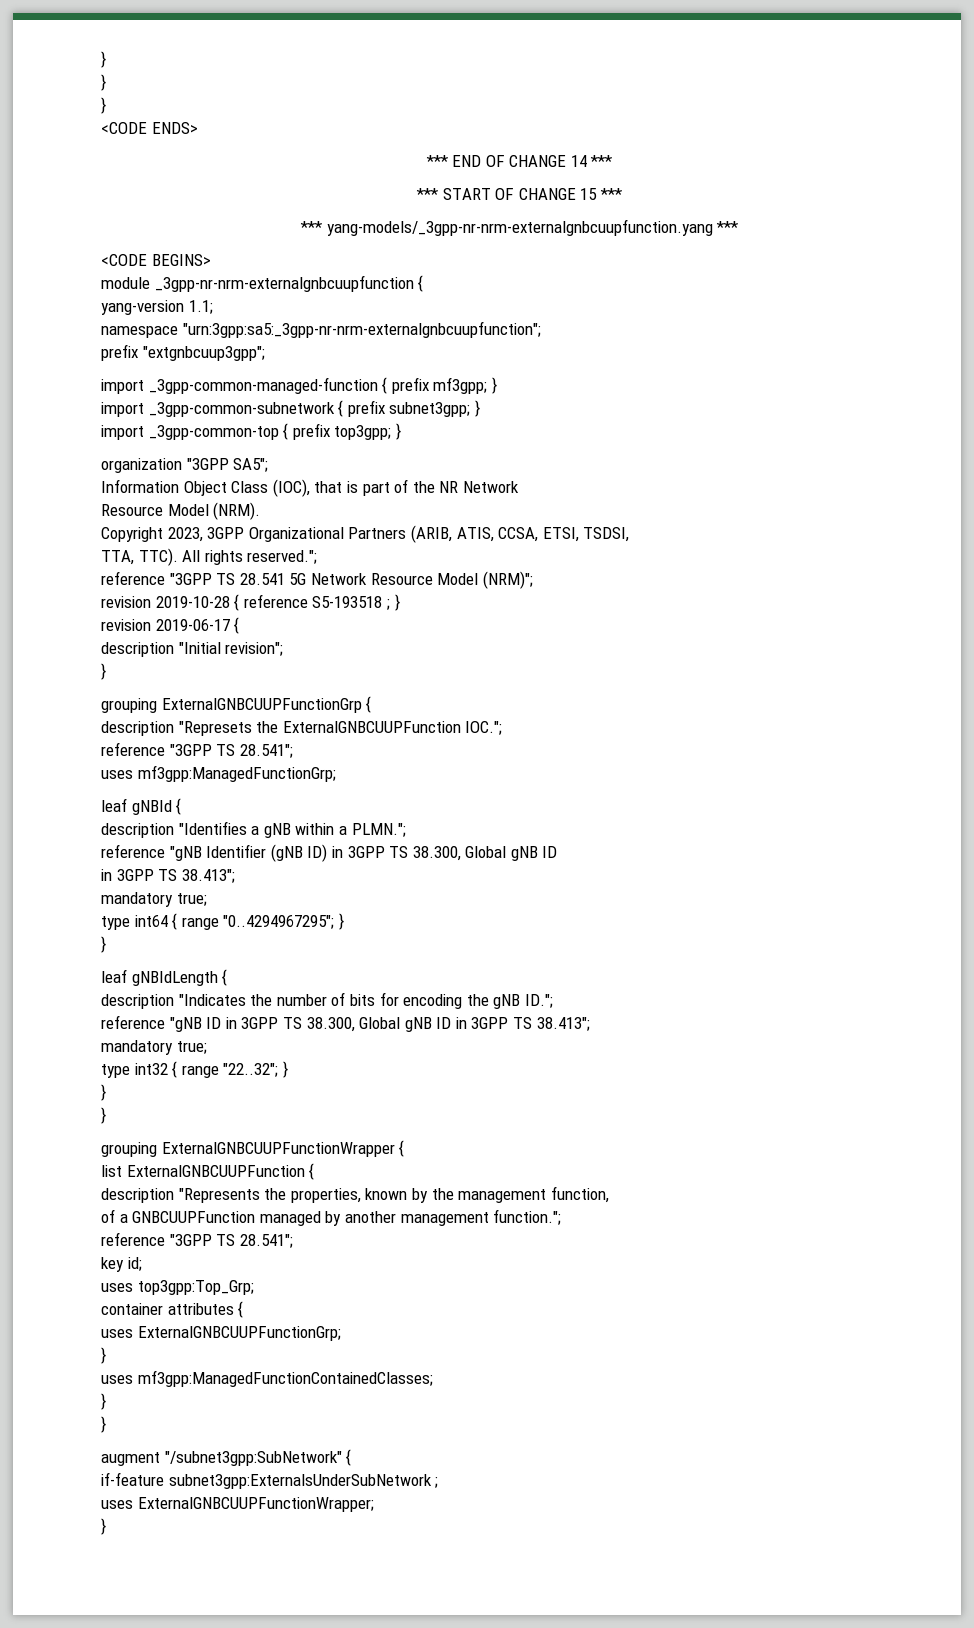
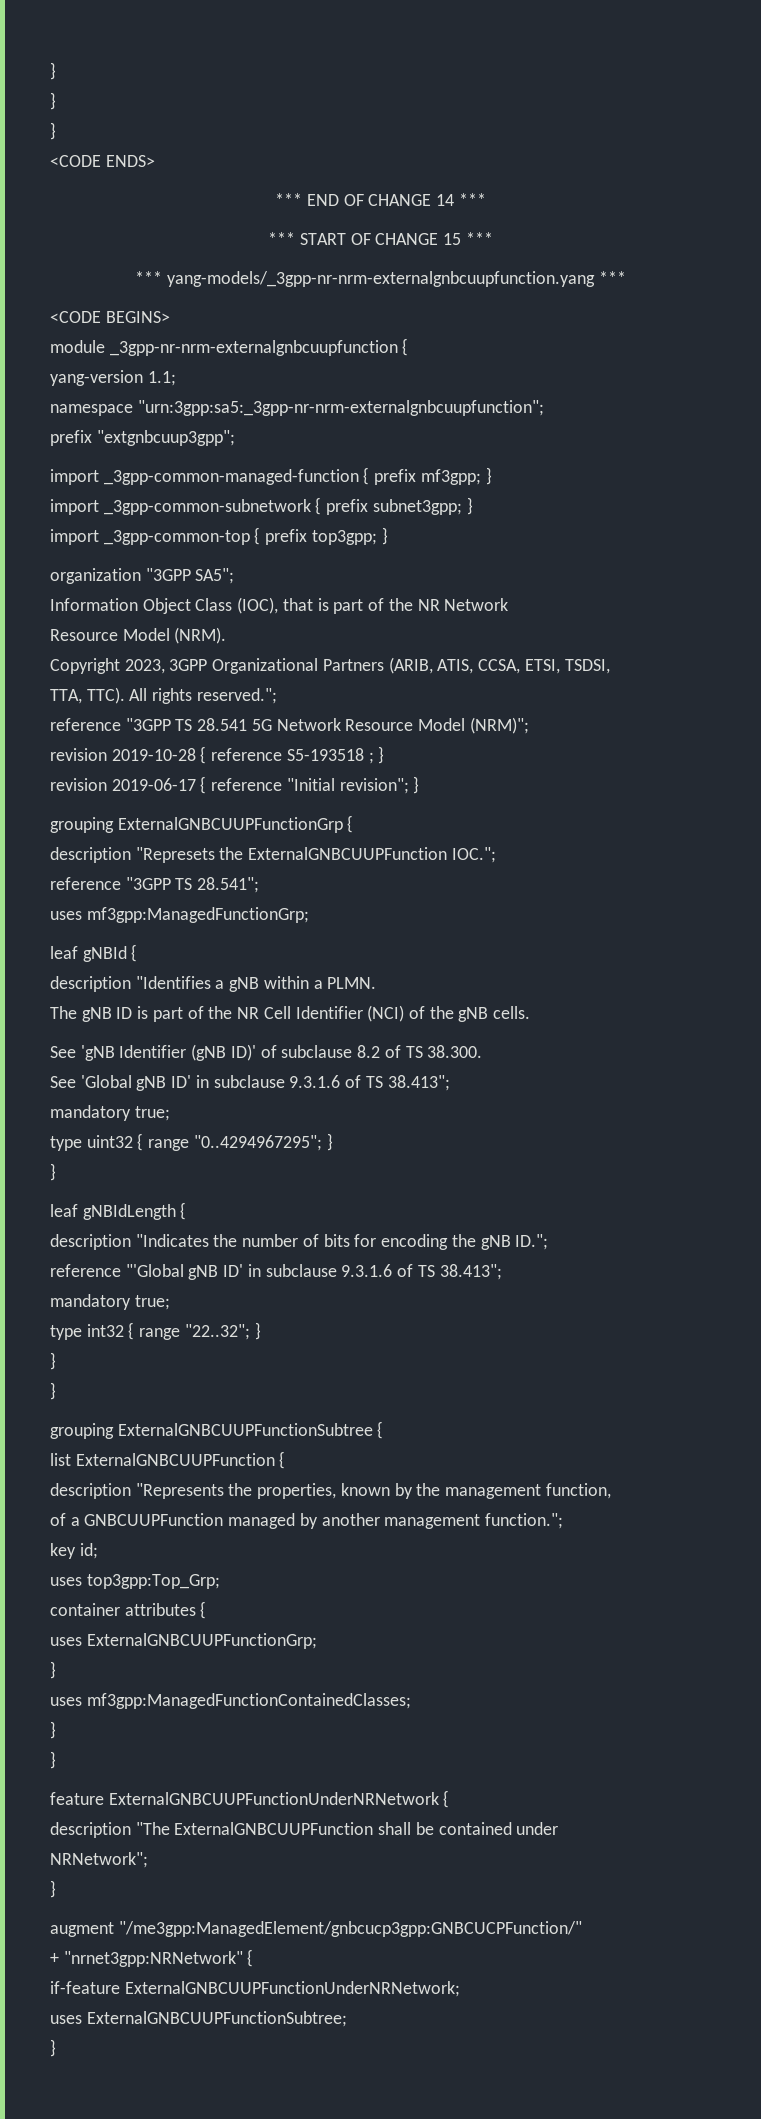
[101,642,174,657] // description -> [211,778,283,791] reference
(284, 649) // -> (409, 786) none
[351,823,406,837] [101,844,558,862] [101,869,235,883] [101,892,207,907] [101,915,168,930] PLMN."; // reference "gNB Identifier (gNB ID) in 3GPP TS 38.300, Global gNB ID // in 3GPP TS 38.413"; // mandatory true; // type int64 -> [327,977,377,989] [50,1005,531,1022] [50,1044,483,1061] [50,1075,450,1091] [50,1105,170,1121] [50,1135,133,1151] PLMN. // The gNB ID is part of the NR Cell Identifier (NCI) of the gNB cells. // See 'gNB Identifier (gNB ID)' of subclause 8.2 of TS 38.300. // See 'Global gNB ID' in subclause 9.3.1.6 of TS 38.413"; // mandatory true; // type uint32
[169,1017,509,1032] "gNB ID in 3GPP TS 38.300, Global gNB ID in 3GPP -> [125,1264,414,1280] "'Global gNB ID' in subclause 9.3.1.6 of
[161,1142,395,1157] ExternalGNBCUUPFunctionWrapper -> [117,1423,373,1436] ExternalGNBCUUPFunctionSubtree
[101,1232,293,1248] // reference "3GPP TS 28.541"; -> (564, 1521) none
[101,1451,342,1466] augment "/subnet3gpp:SubNetwork" -> [50,1790,450,1808] [50,1822,559,1838] [50,1852,148,1868] [50,1880,56,1898] [50,1921,582,1937] [50,1951,243,1967] feature ExternalGNBCUUPFunctionUnderNRNetwork { // description "The ExternalGNBCUUPFunction shall be contained under // NRNetwork"; // } // augment "/me3gpp:ManagedElement/gnbcucp3gpp:GNBCUCPFunction/" // + "nrnet3gpp:NRNetwork"
[168,1474,439,1489] [101,1497,374,1512] subnet3gpp:ExternalsUnderSubNetwork ; // uses ExternalGNBCUUPFunctionWrapper; -> [124,1981,460,1997] [50,2011,347,2027] ExternalGNBCUUPFunctionUnderNRNetwork; // uses ExternalGNBCUUPFunctionSubtree;

